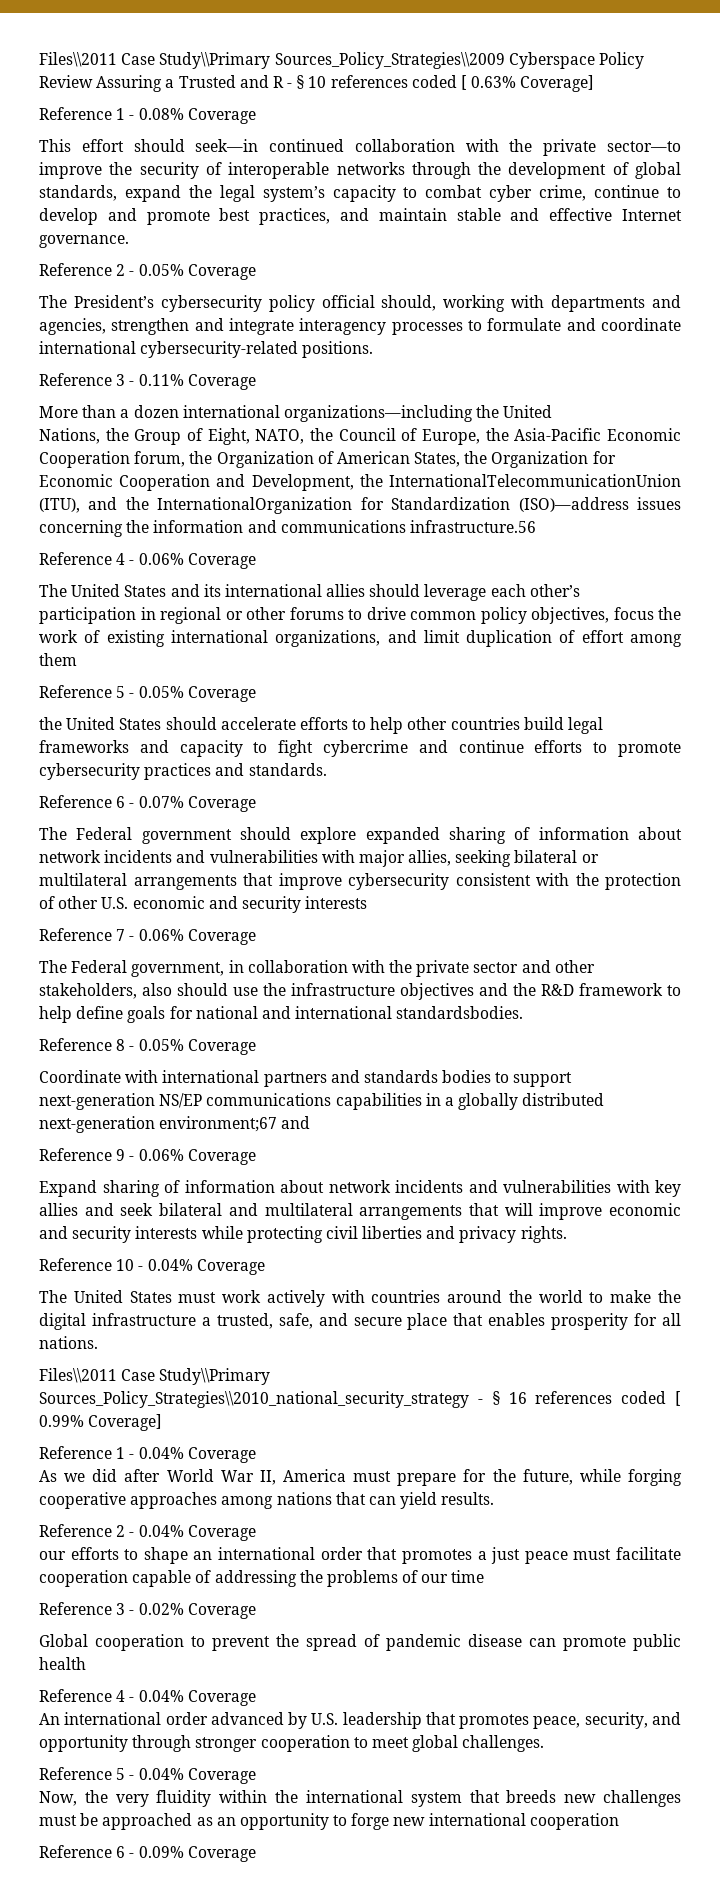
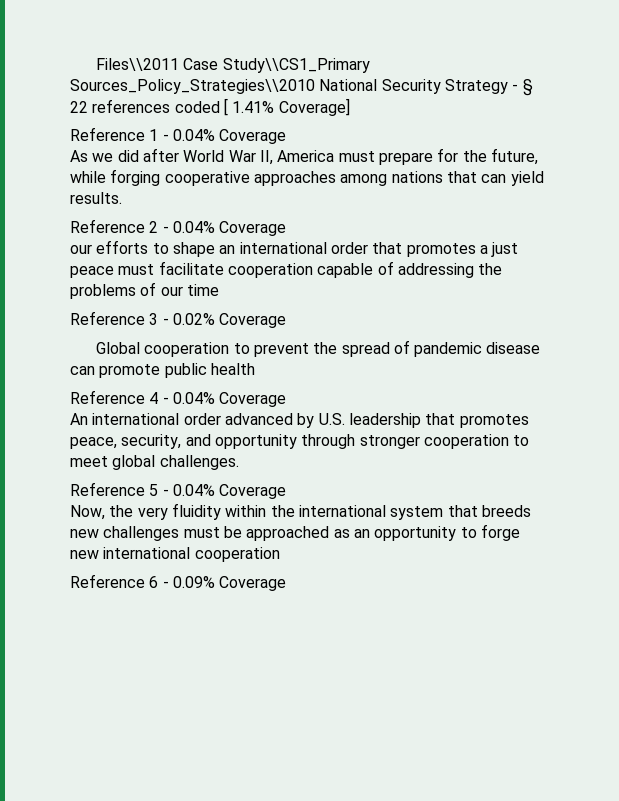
[39,52,644,69] [39,75,595,92] [39,107,256,124] [39,139,681,156] [39,162,681,179] [39,185,681,202] [39,208,682,225] [39,235,129,248] [39,263,256,280] [39,295,682,312] [39,318,681,335] [39,341,374,358] [39,373,256,390] [39,405,553,422] [39,428,682,445] [39,451,616,468] [39,474,681,491] [39,497,681,514] [39,520,536,537] [39,552,256,569] [39,584,580,601] [39,607,681,624] [39,630,682,647] [39,653,77,666] [39,685,256,702] [39,717,604,734] [39,740,681,757] [39,763,327,780] [39,795,256,812] [39,827,682,844] [39,850,599,867] [39,873,681,890] [39,896,368,913] [39,928,256,945] [39,960,595,977] [39,983,681,1000] [39,1006,524,1023] [39,1038,256,1055] [39,1070,573,1087] [39,1093,605,1110] [39,1116,311,1133] [39,1148,256,1165] [39,1180,681,1197] [39,1203,681,1220] [39,1226,567,1243] [39,1258,265,1275] [39,1290,681,1307] [39,1313,681,1330] [39,1336,98,1349] [39,1368,271,1385] [39,1391,681,1408] [39,1415,84,1427] Files\\2011 Case Study\\Primary Sources_Policy_Strategies\\2009 Cyberspace Policy Review Assuring a Trusted and R - § 10 references coded [ 0.63% Coverage] // Reference 1 - 0.08% Coverage // This effort should seek—in continued collaboration with the private sector—to improve the security of interoperable networks through the development of global standards, expand the legal system’s capacity to combat cyber crime, continue to develop and promote best practices, and maintain stable and effective Internet governance. // Reference 2 - 0.05% Coverage // The President’s cybersecurity policy official should, working with departments and agencies, strengthen and integrate interagency processes to formulate and coordinate international cybersecurity-related positions. // Reference 3 - 0.11% Coverage // More than a dozen international organizations—including the United // Nations, the Group of Eight, NATO, the Council of Europe, the Asia-Pacific Economic Cooperation forum, the Organization of American States, the Organization for Economic Cooperation and Development, the InternationalTelecommunicationUnion (ITU), and the InternationalOrganization for Standardization (ISO)—address issues concerning the information and communications infrastructure.56 // Reference 4 - 0.06% Coverage // The United States and its international allies should leverage each other’s participation in regional or other forums to drive common policy objectives, focus the work of existing international organizations, and limit duplication of effort among them // Reference 5 - 0.05% Coverage // the United States should accelerate efforts to help other countries build legal frameworks and capacity to fight cybercrime and continue efforts to promote cybersecurity practices and standards. // Reference 6 - 0.07% Coverage // The Federal government should explore expanded sharing of information about network incidents and vulnerabilities with major allies, seeking bilateral or multilateral arrangements that improve cybersecurity consistent with the protection of other U.S. economic and security interests // Reference 7 - 0.06% Coverage // The Federal government, in collaboration with the private sector and other stakeholders, also should use the infrastructure objectives and the R&D framework to help define goals for national and international standardsbodies. // Reference 8 - 0.05% Coverage // Coordinate with international partners and standards bodies to support next-generation NS/EP communications capabilities in a globally distributed next-generation environment;67 and // Reference 9 - 0.06% Coverage // Expand sharing of information about network incidents and vulnerabilities with key allies and seek bilateral and multilateral arrangements that will improve economic and security interests while protecting civil liberties and privacy rights. // Reference 10 - 0.04% Coverage // The United States must work actively with countries around the world to make the digital infrastructure a trusted, safe, and secure place that enables prosperity for all nations. // Files\\2011 Case Study\\Primary Sources_Policy_Strategies\\2010_national_security_strategy - § 16 references coded [ 0.99% -> [95,58,370,73] [70,79,533,96] [70,98,275,116] Files\\2011 Case Study\\CS1_Primary Sources_Policy_Strategies\\2010 National Security Strategy - § 22 references coded [ 1.41%

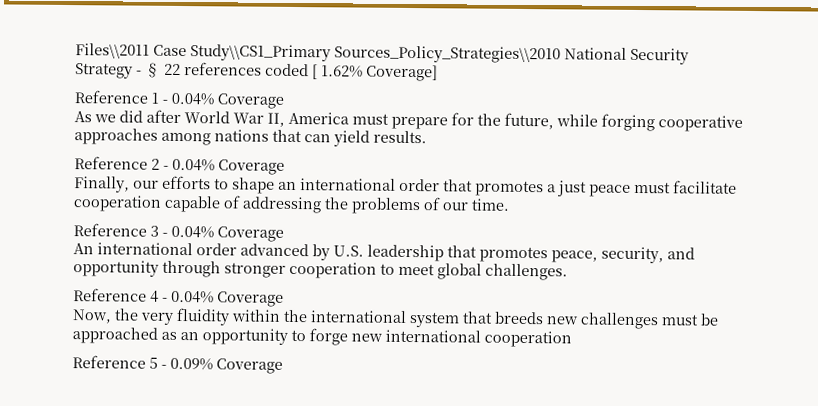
[232,101,275,113] 1.41% -> [321,65,363,78] 1.62%
(287, 228) none -> [74,176,130,193] Finally,
[186,284,219,296] time -> [471,198,510,211] time.
[172,313,287,328] [95,340,541,357] [70,363,255,378] [70,390,169,404] 0.02% Coverage // Global cooperation to prevent the spread of pandemic disease can promote public health // Reference 4 - -> (168, 234) none
[149,484,159,496] 5 -> [150,290,159,303] 4
[149,576,159,588] 6 -> [149,357,158,369] 5

